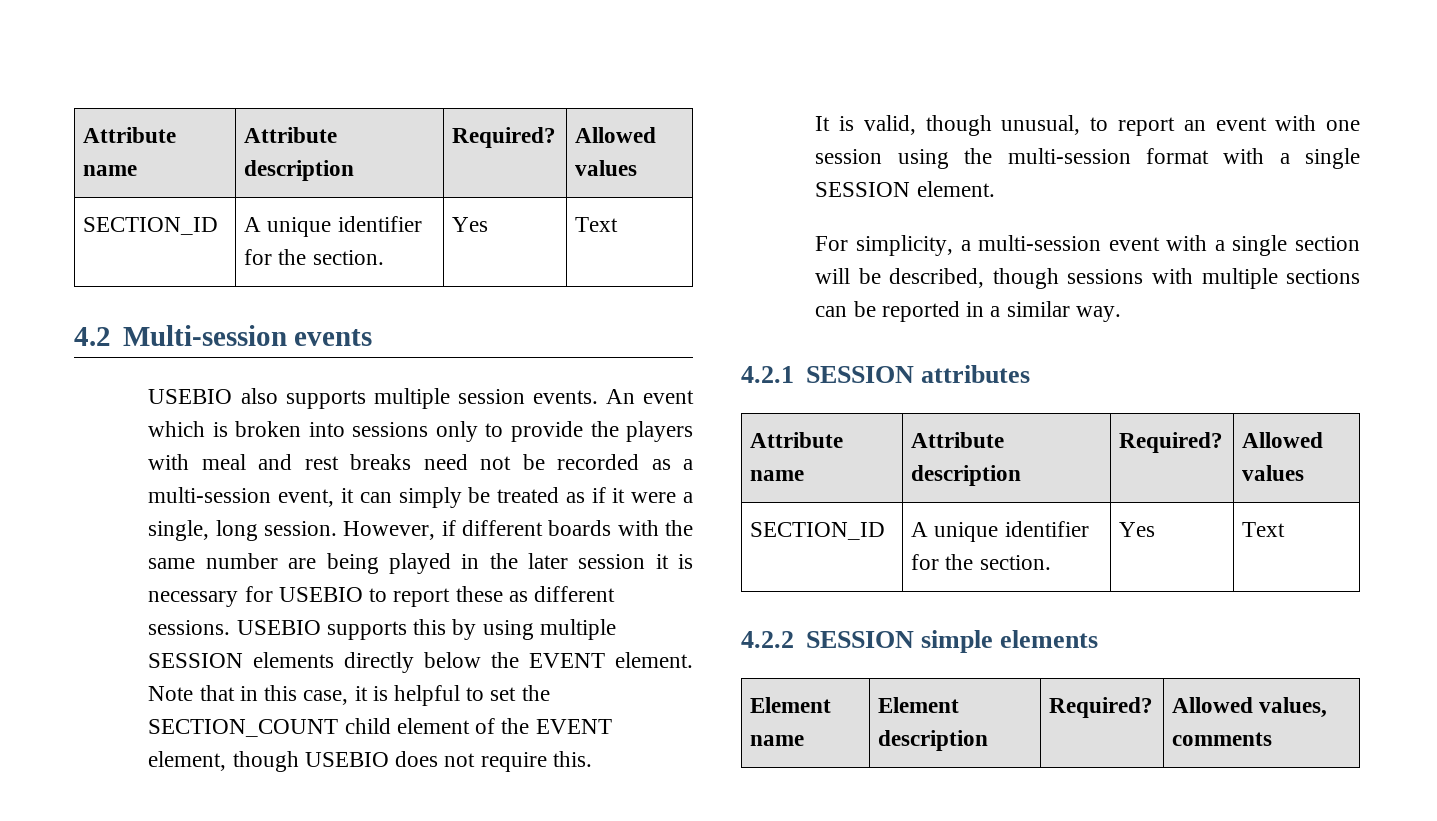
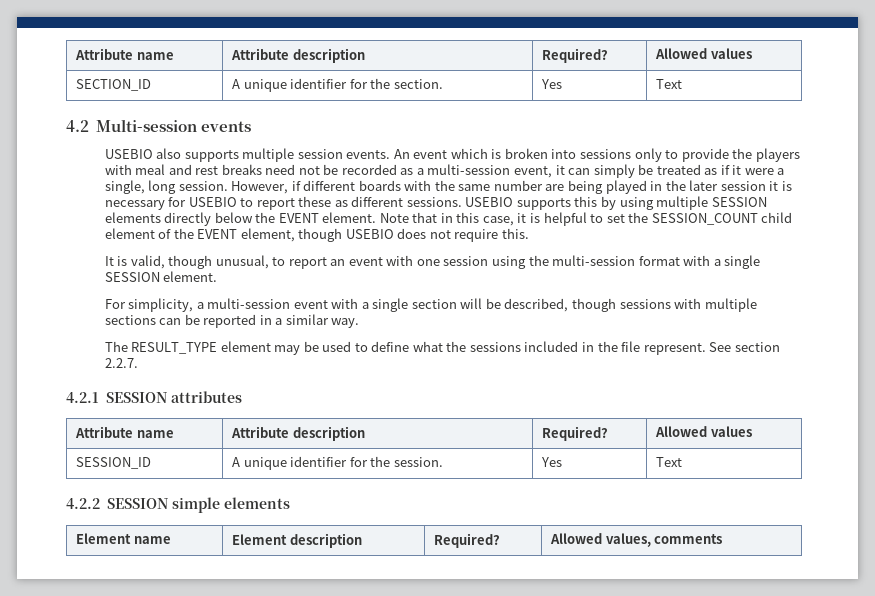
[148,719,339,737] SECTION_COUNT -> [651,213,758,225] SESSION_COUNT
(1121, 314) none -> [104,341,780,355] [104,358,138,368] // The RESULT_TYPE element may be used to define what the sessions included in the file represent. See section 2.2.7.
[750,522,886,540] [911,521,1089,542] [911,554,1051,570] SECTION_ID | A unique identifier for the section. -> [76,457,152,469] [232,456,443,470] SESSION_ID | A unique identifier for the session.

